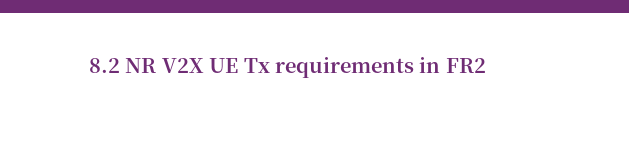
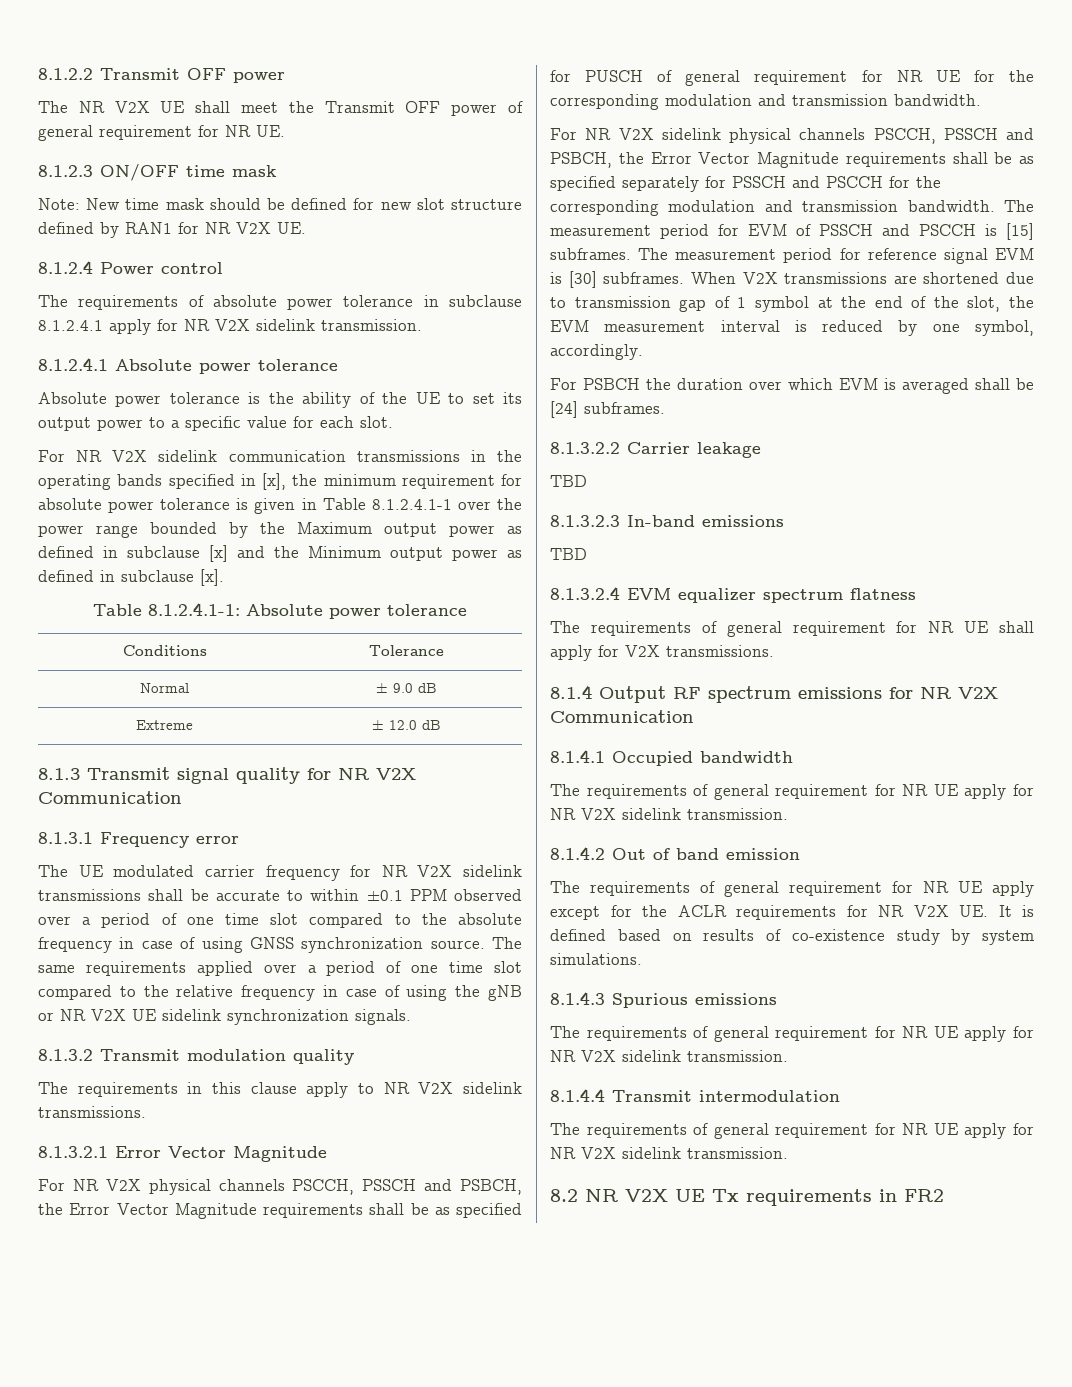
(89, 65) none -> [38,68,285,83] [38,101,523,116] [38,125,285,141] [38,164,277,181] [38,198,522,210] [38,222,306,238] [38,261,223,274] [38,295,522,310] [38,319,422,335] [38,358,338,374] [38,392,522,408] [38,416,393,431] [38,450,522,462] [38,473,522,490] [38,498,522,514] [38,522,522,538] [38,545,522,562] [38,569,224,586] [93,603,467,619] [122,645,207,656] [368,645,444,656] [140,683,189,693] [375,683,437,693] [136,720,193,730] [371,720,441,730] [38,767,416,784] [38,791,182,804] [38,832,239,848] [38,865,522,881] [38,889,522,901] [38,913,522,928] [38,937,522,953] [38,961,523,976] [38,985,523,1001] [38,1009,411,1025] [38,1049,354,1065] [38,1082,522,1098] [38,1106,146,1118] [38,1146,327,1162] [38,1179,522,1195] [38,1203,522,1219] [550,70,1034,86] [550,94,981,110] [550,128,1034,144] [550,152,1034,168] [550,176,941,192] [550,200,1034,216] [550,223,1034,240] [550,248,1034,264] [550,271,1034,288] [550,296,1034,312] [550,320,1034,336] [550,344,643,360] [550,378,1034,394] [550,401,665,418] [550,442,761,458] [550,475,587,487] [550,515,784,527] [550,548,587,560] [550,587,916,603] [550,621,1034,637] [550,645,774,661] [550,685,998,703] [550,710,694,723] [550,750,793,766] [550,784,1034,800] [550,808,788,820] [550,847,800,860] [550,881,1034,897] [550,905,1034,920] [550,929,1034,945] [550,953,642,965] [550,992,777,1008] [550,1026,1034,1042] [550,1050,788,1062] [550,1089,840,1102] [550,1123,1034,1139] [550,1147,788,1159] 8.1.2.2 Transmit OFF power // The NR V2X UE shall meet the Transmit OFF power of general requirement for NR UE. // 8.1.2.3 ON/OFF time mask // Note: New time mask should be defined for new slot structure defined by RAN1 for NR V2X UE. // 8.1.2.4 Power control // The requirements of absolute power tolerance in subclause 8.1.2.4.1 apply for NR V2X sidelink transmission. // 8.1.2.4.1 Absolute power tolerance // Absolute power tolerance is the ability of the UE to set its output power to a specific value for each slot. // For NR V2X sidelink communication transmissions in the operating bands specified in [x], the minimum requirement for absolute power tolerance is given in Table 8.1.2.4.1-1 over the power range bounded by the Maximum output power as defined in subclause [x] and the Minimum output power as defined in subclause [x]. // Table 8.1.2.4.1-1: Absolute power tolerance // Conditions | Tolerance // Normal | ± 9.0 dB // Extreme | ± 12.0 dB // 8.1.3 Transmit signal quality for NR V2X Communication // 8.1.3.1 Frequency error // The UE modulated carrier frequency for NR V2X sidelink transmissions shall be accurate to within ±0.1 PPM observed over a period of one time slot compared to the absolute frequency in case of using GNSS synchronization source. The same requirements applied over a period of one time slot compared to the relative frequency in case of using the gNB or NR V2X UE sidelink synchronization signals. // 8.1.3.2 Transmit modulation quality // The requirements in this clause apply to NR V2X sidelink transmissions. // 8.1.3.2.1 Error Vector Magnitude // For NR V2X physical channels PSCCH, PSSCH and PSBCH, the Error Vector Magnitude requirements shall be as specified for PUSCH of general requirement for NR UE for the corresponding modulation and transmission bandwidth. // For NR V2X sidelink physical channels PSCCH, PSSCH and PSBCH, the Error Vector Magnitude requirements shall be as specified separately for PSSCH and PSCCH for the corresponding modulation and transmission bandwidth. The measurement period for EVM of PSSCH and PSCCH is [15] subframes. The measurement period for reference signal EVM is [30] subframes. When V2X transmissions are shortened due to transmission gap of 1 symbol at the end of the slot, the EVM measurement interval is reduced by one symbol, accordingly. // For PSBCH the duration over which EVM is averaged shall be [24] subframes. // 8.1.3.2.2 Carrier leakage // TBD // 8.1.3.2.3 In-band emissions // TBD // 8.1.3.2.4 EVM equalizer spectrum flatness // The requirements of general requirement for NR UE shall apply for V2X transmissions. // 8.1.4 Output RF spectrum emissions for NR V2X Communication // 8.1.4.1 Occupied bandwidth // The requirements of general requirement for NR UE apply for NR V2X sidelink transmission. // 8.1.4.2 Out of band emission // The requirements of general requirement for NR UE apply except for the ACLR requirements for NR V2X UE. It is defined based on results of co-existence study by system simulations. // 8.1.4.3 Spurious emissions // The requirements of general requirement for NR UE apply for NR V2X sidelink transmission. // 8.1.4.4 Transmit intermodulation // The requirements of general requirement for NR UE apply for NR V2X sidelink transmission. //

